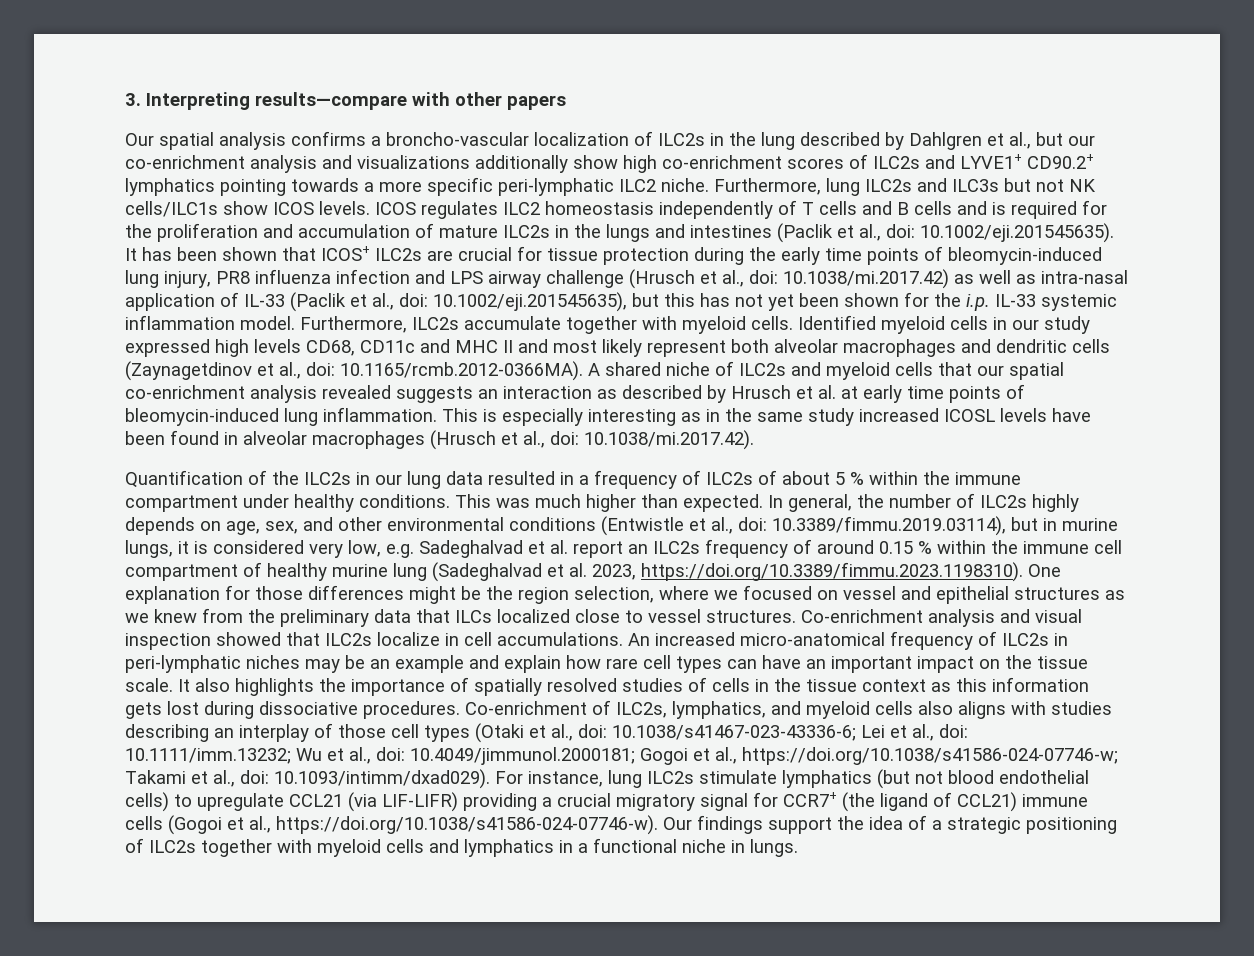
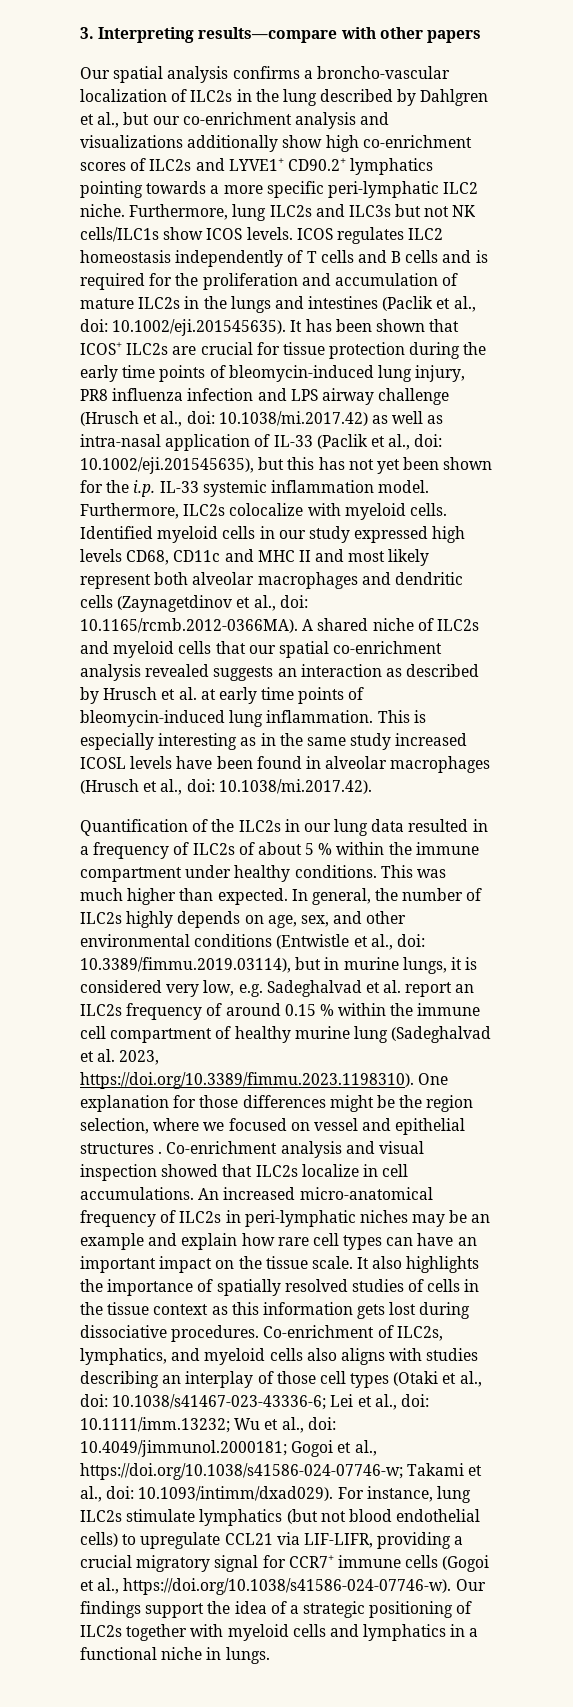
[464,316,637,334] accumulate together -> [229,503,304,516] colocalize
[1105,590,1125,600] [125,608,796,627] as we knew from the preliminary data that ILCs localized close to vessel structures. -> [158,1151,163,1154] .
[348,792,458,812] (via LIF-LIFR) -> [276,1532,373,1548] via LIF-LIFR,
[842,792,1017,812] (the ligand of CCL21) -> (334, 1561) none

